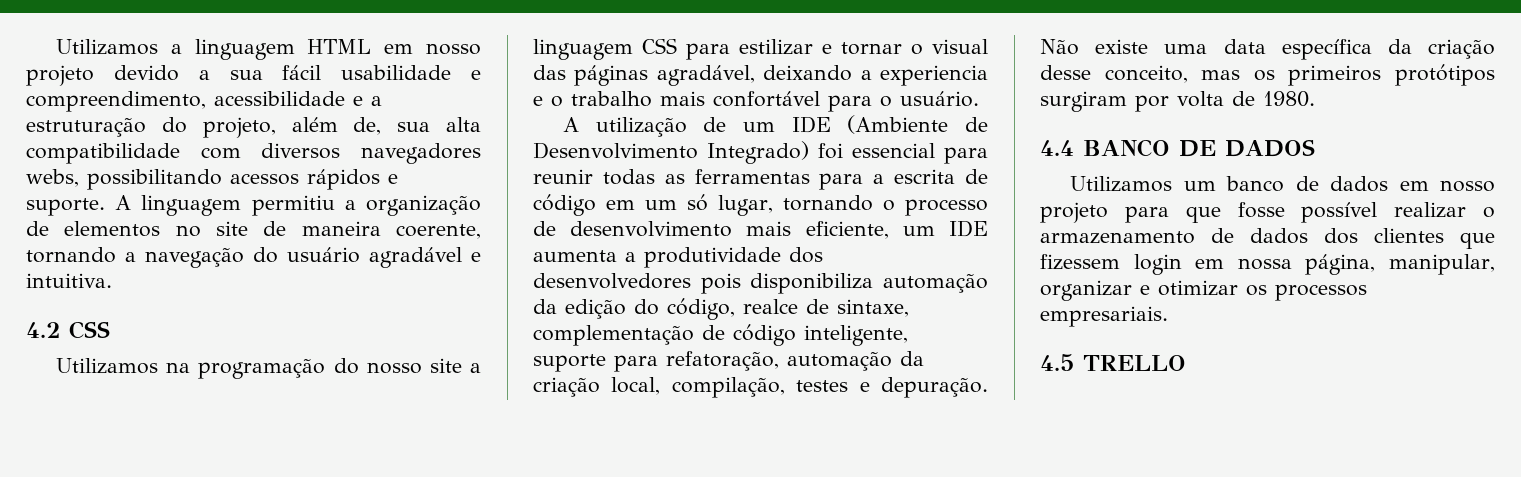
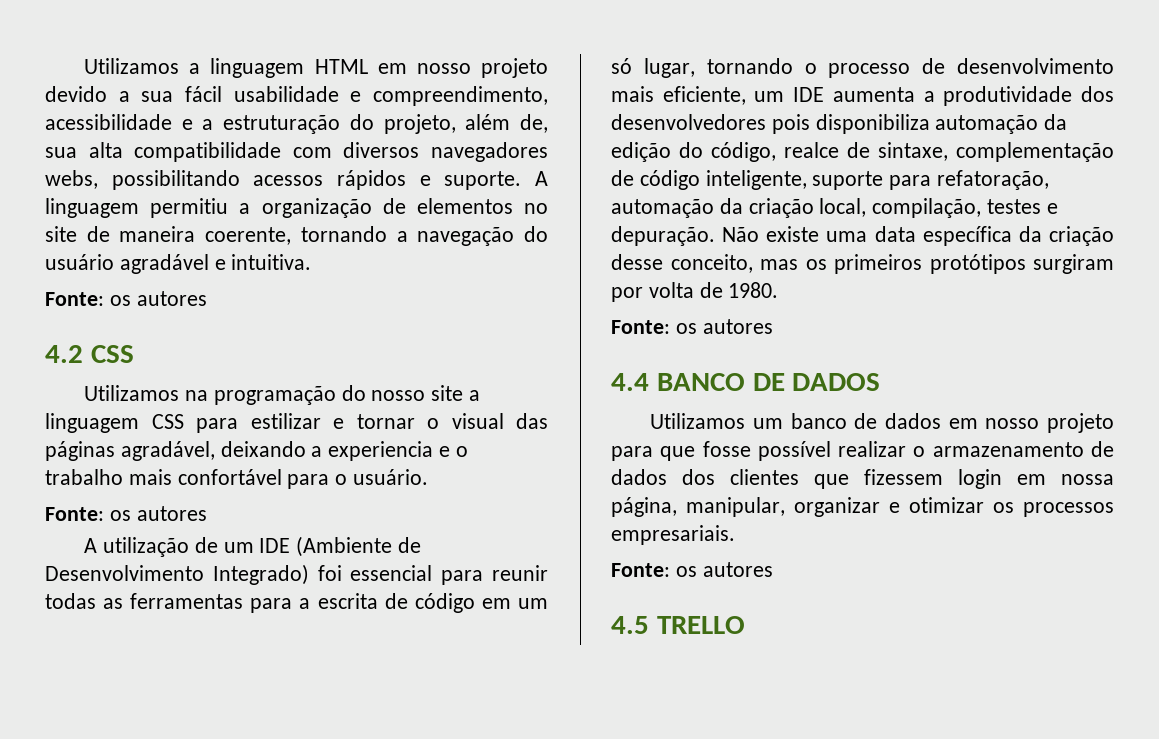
(112, 280) none -> [45,291,207,306] // Fonte: os autores
(979, 99) none -> [45,506,207,521] // Fonte: os autores
(1315, 99) none -> [611,319,773,334] // Fonte: os autores
(1168, 316) none -> [611,562,773,577] // Fonte: os autores

